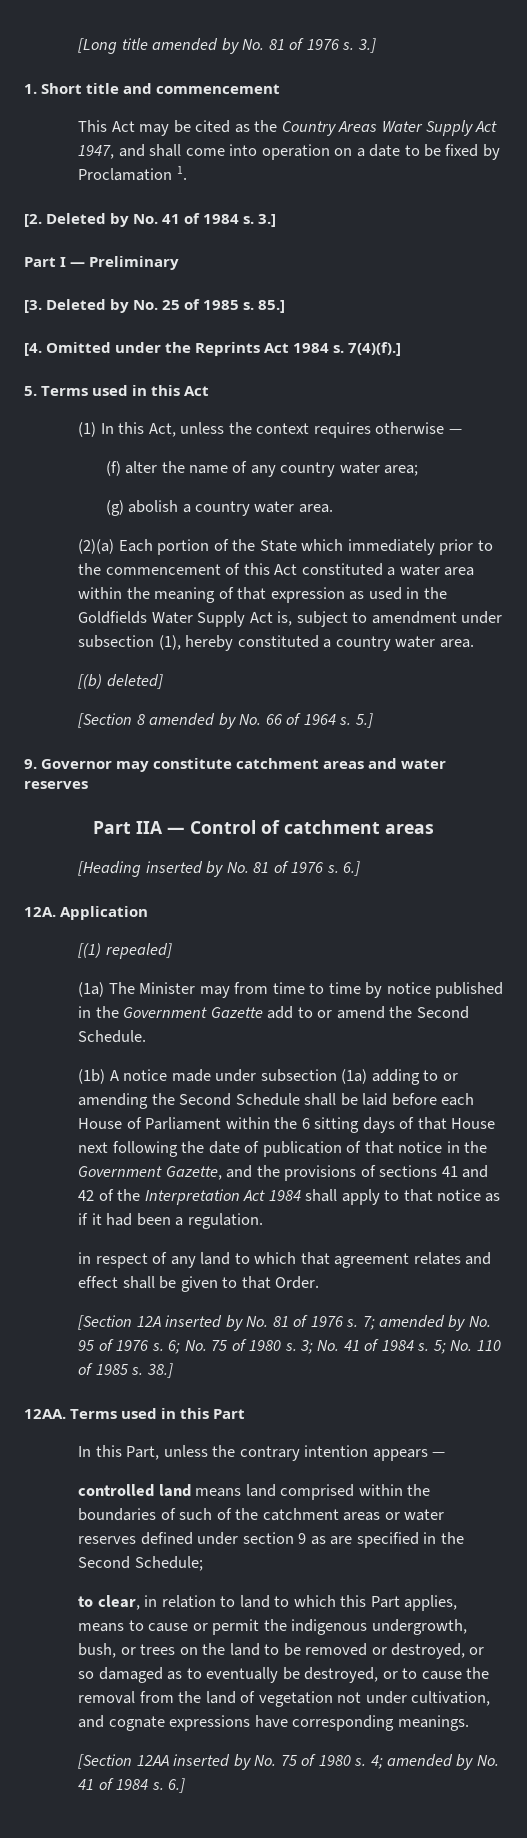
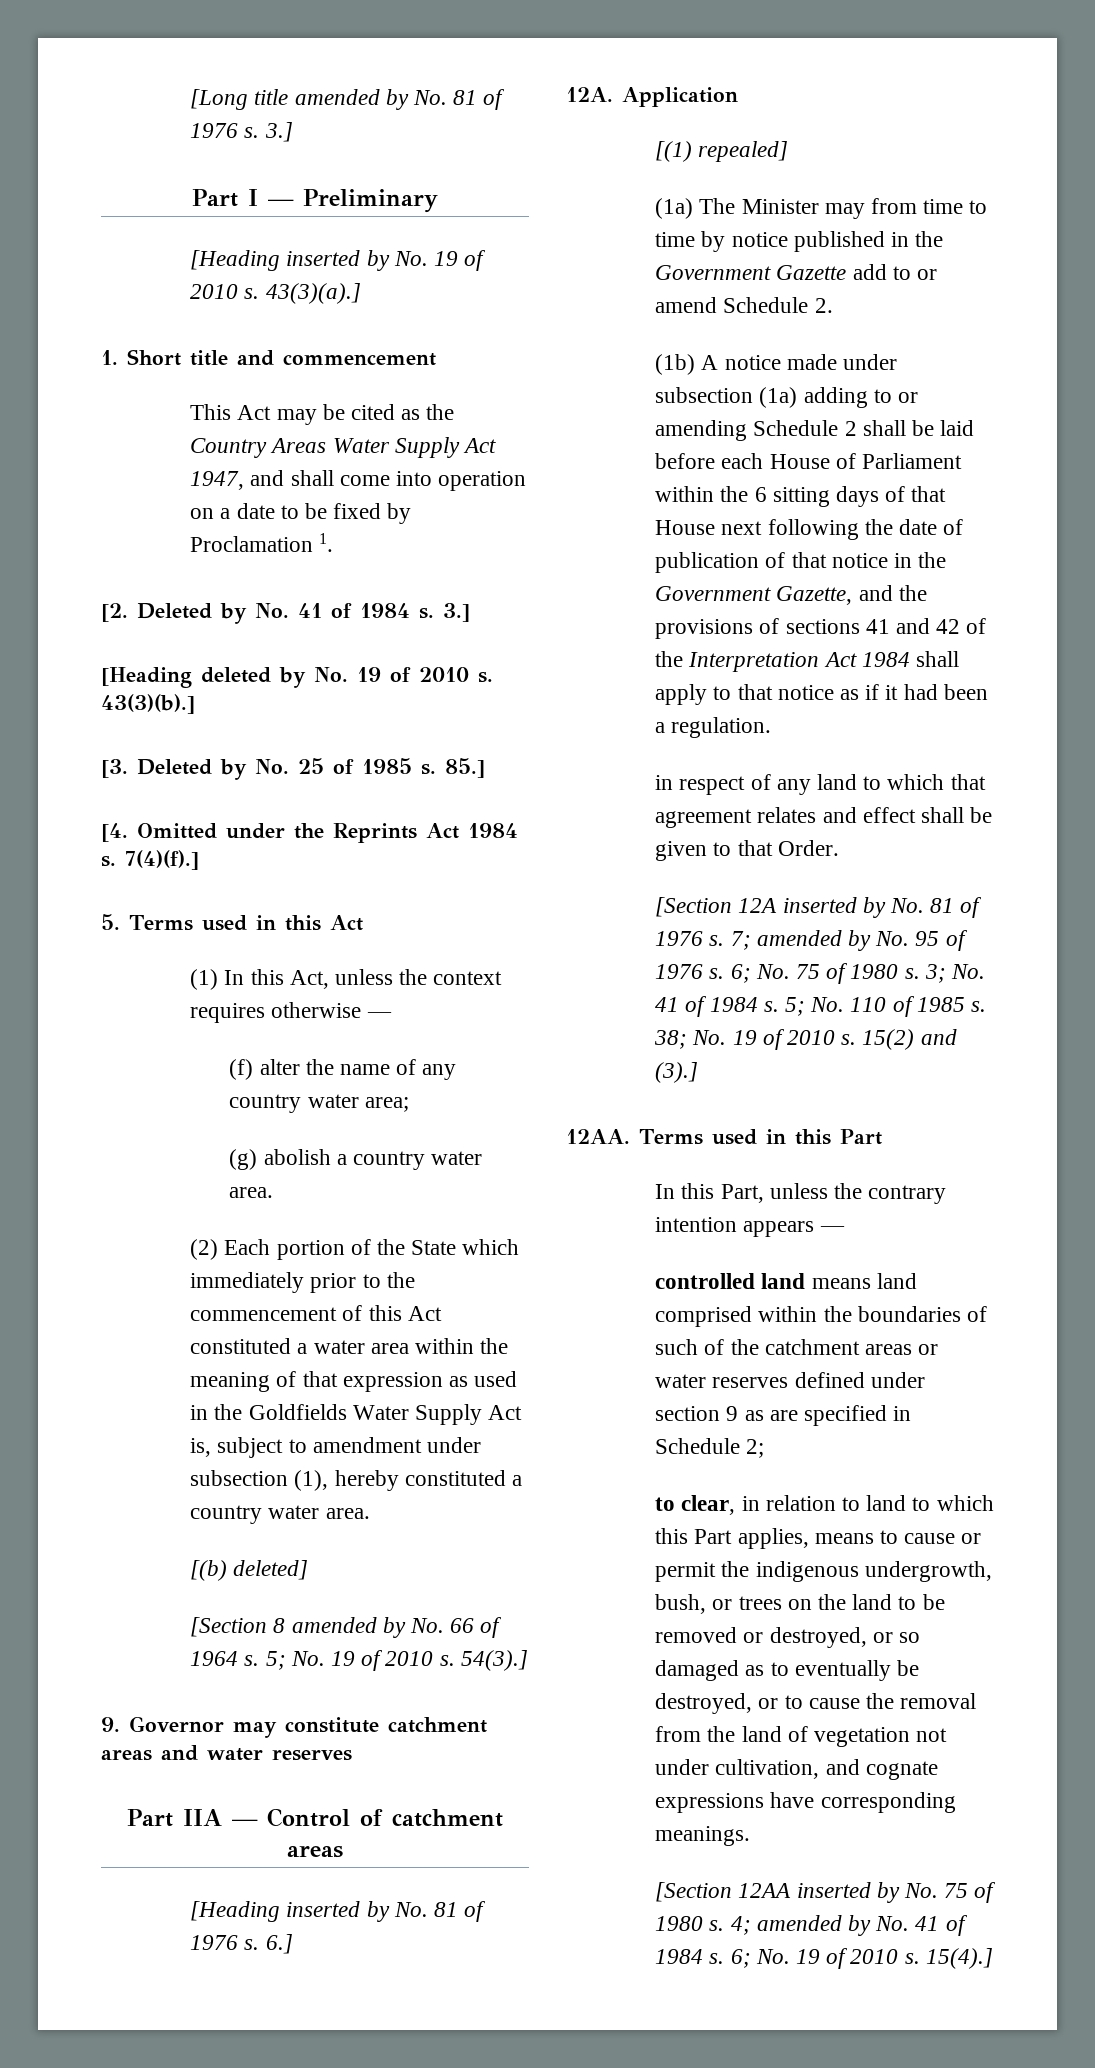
(376, 45) none -> [192,189,438,213] [190,250,487,271] [190,283,361,304] // Part I — Preliminary // [Heading inserted by No. 19 of 2010 s. 43(3)(a).]
[24,256,180,270] Part I — Preliminary -> [101,667,493,688] [101,694,195,714] [Heading deleted by No. 19 of 2010 s. 43(3)(b).]
[78,539,115,554] (2)(a) -> [190,1239,219,1260] (2)
[355,713,373,728] 5.] -> [265,1650,528,1671] 5; No. 19 of 2010 s. 54(3).]
[389,1006,469,1019] [78,1030,147,1043] the Second Schedule. -> [723,297,833,313] Schedule 2.
[151,1093,300,1106] the Second Schedule -> [753,420,857,436] Schedule 2
[146,1363,173,1378] 38.] -> [654,1029,957,1050] [655,1062,699,1083] 38; No. 19 of 2010 s. 15(2) and (3).]
[440,1532,464,1544] [78,1556,203,1571] the Second Schedule; -> [655,1438,765,1458] Schedule 2;
[168,1778,186,1793] 6.] -> [730,1948,993,1969] 6; No. 19 of 2010 s. 15(4).]

